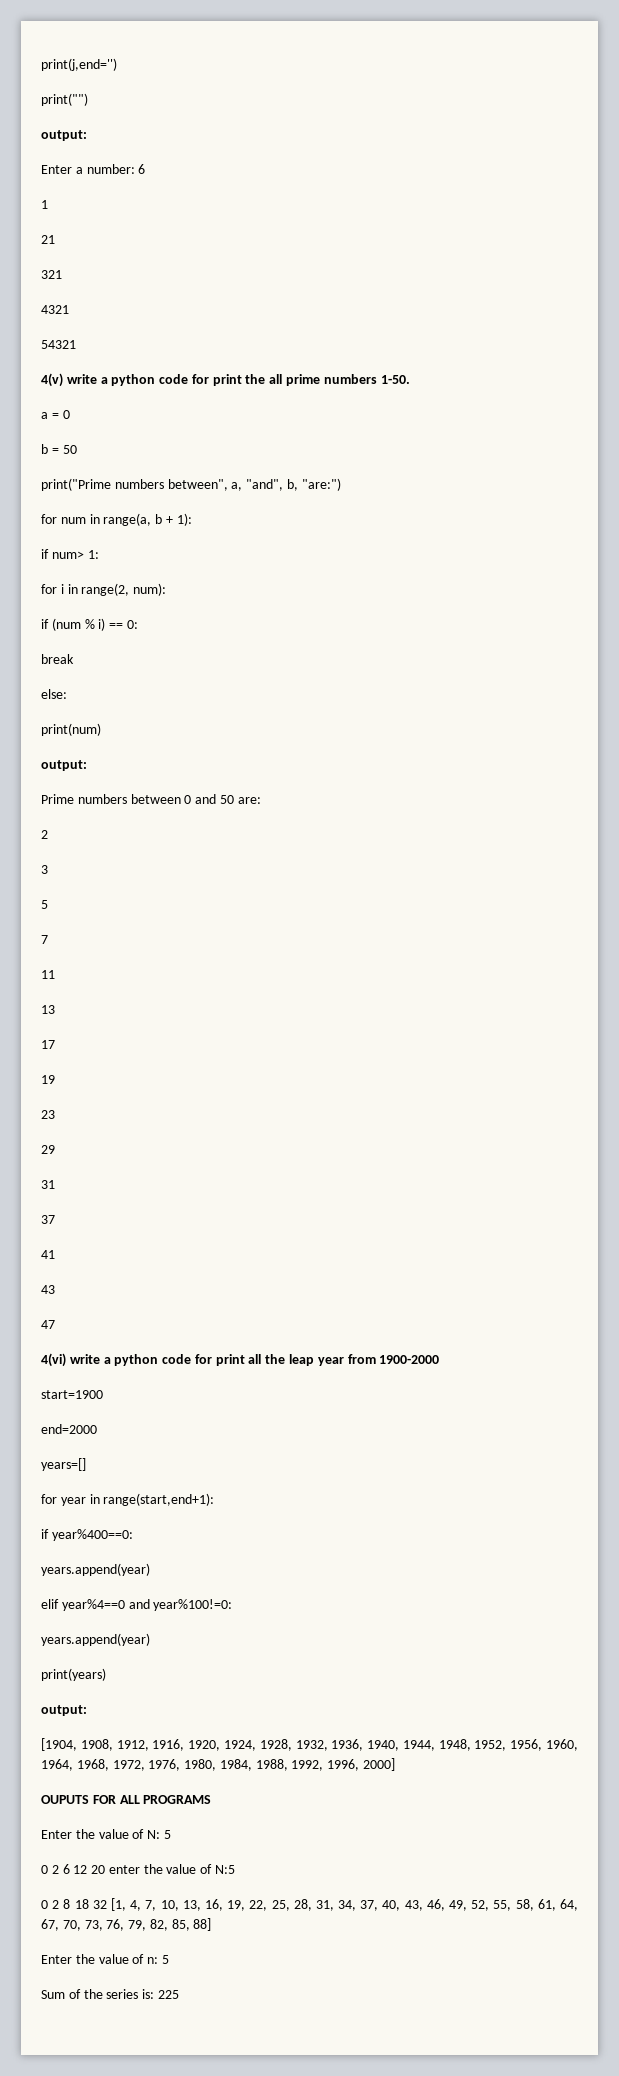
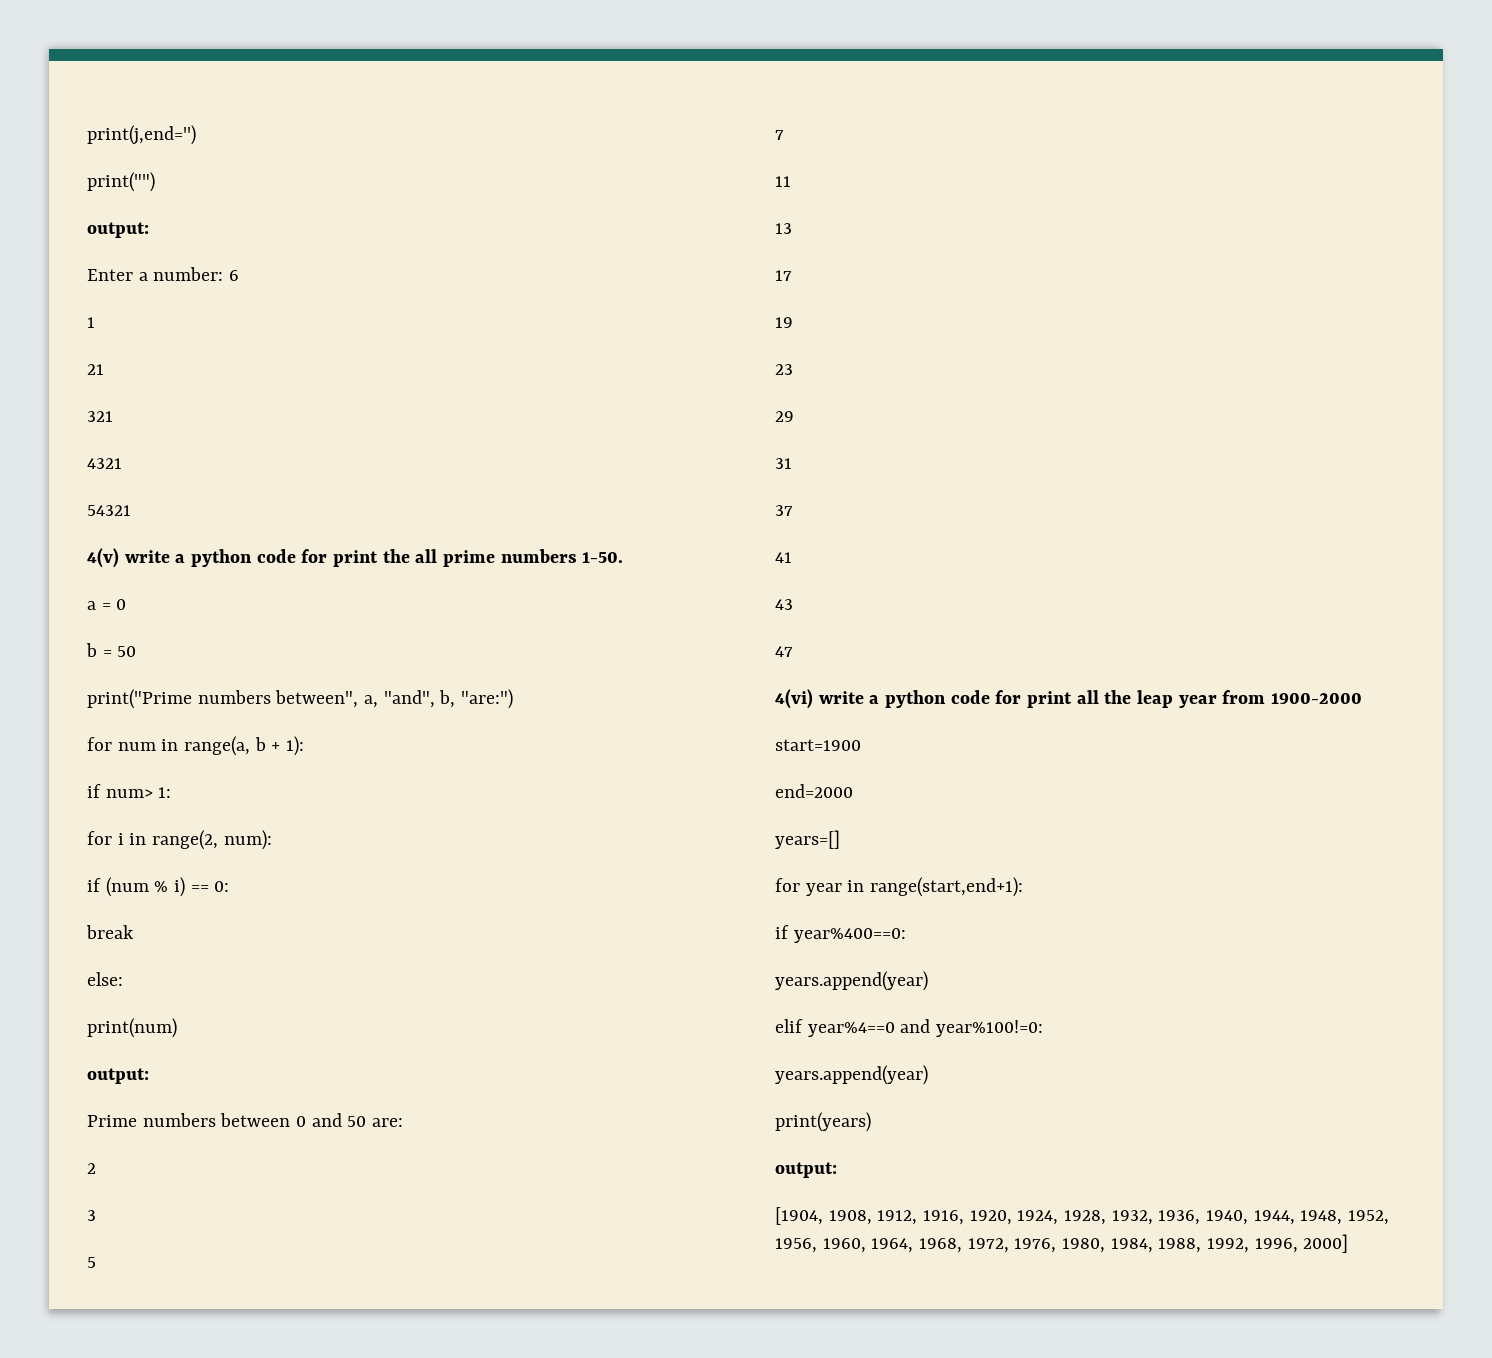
[41,1795,212,1804] [41,1829,171,1839] [41,1864,236,1874] [41,1898,578,1911] [41,1918,212,1931] [41,1954,169,1964] [41,1989,179,1999] // OUPUTS FOR ALL PROGRAMS // Enter the value of N: 5 // 0 2 6 12 20 enter the value of N:5 // 0 2 8 18 32 [1, 4, 7, 10, 13, 16, 19, 22, 25, 28, 31, 34, 37, 40, 43, 46, 49, 52, 55, 58, 61, 64, 67, 70, 73, 76, 79, 82, 85, 88] // Enter the value of n: 5 // Sum of the series is: 225 -> (1349, 1243) none

